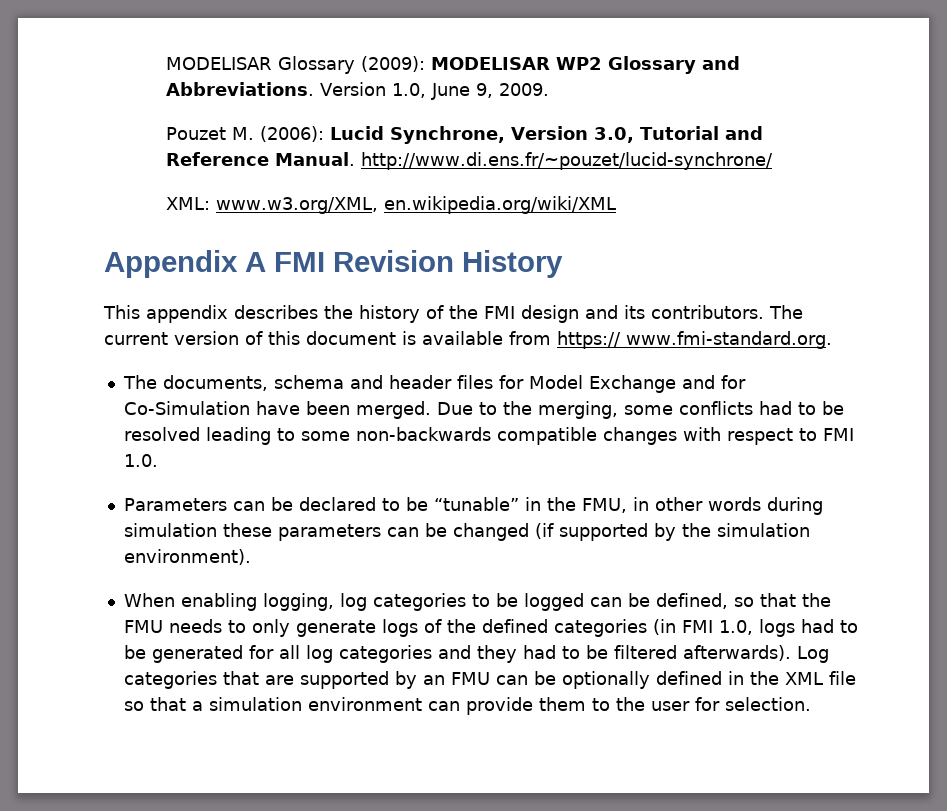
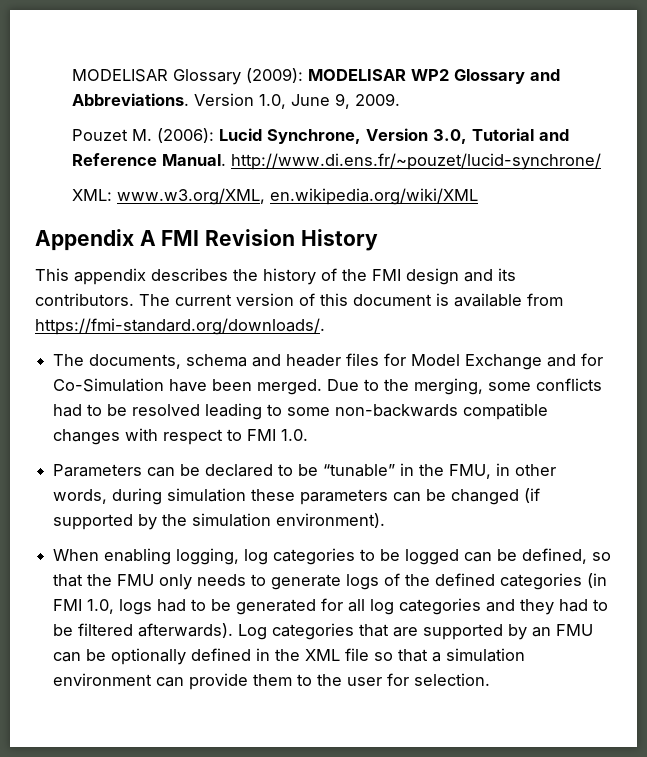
[557,331,832,349] https:// www.fmi-standard.org. -> [35,318,325,335] https://fmi-standard.org/downloads/.
[707,497,761,511] words -> [53,489,108,504] words,
(163, 626) none -> [159,574,193,590] only
[251,619,290,637] only -> (267, 580) none

